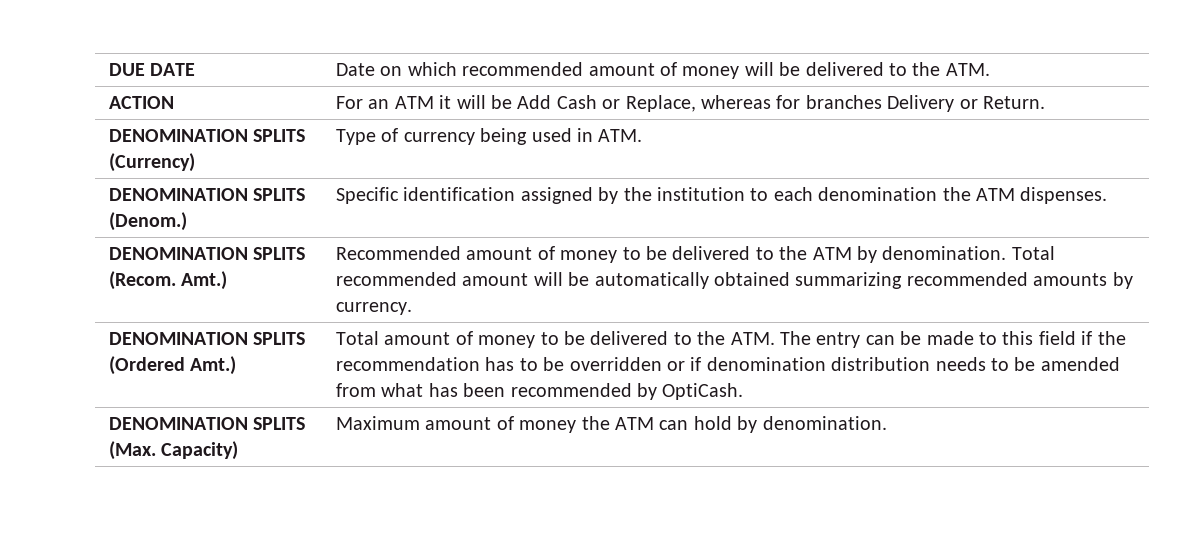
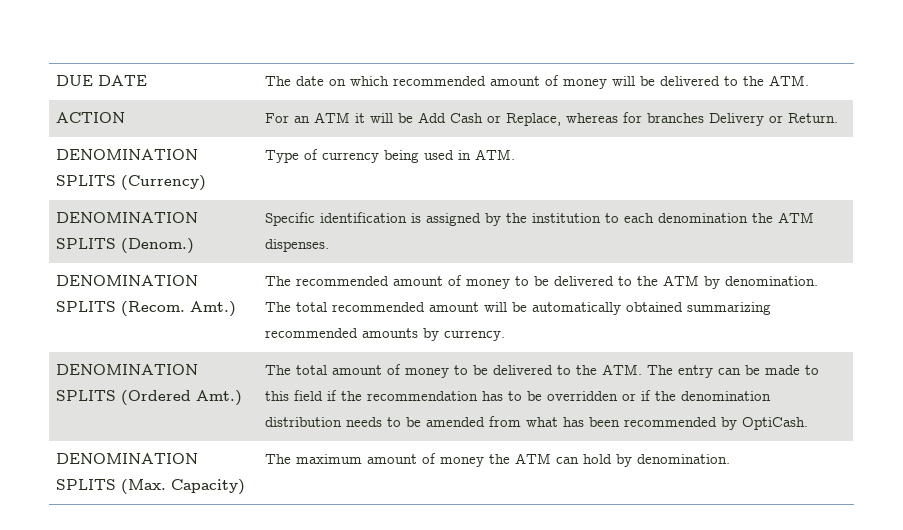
[335,63,375,76] Date -> [264,76,324,86] The date
(516, 194) none -> [410,213,421,223] is
[335,246,461,260] Recommended -> [264,276,389,286] The recommended
[1011,246,1055,260] Total -> [264,302,327,312] The total
[335,331,379,345] Total -> [264,365,327,375] The total
(702, 364) none -> [654,391,676,401] the
[335,416,420,430] Maximum -> [264,454,362,464] The maximum

